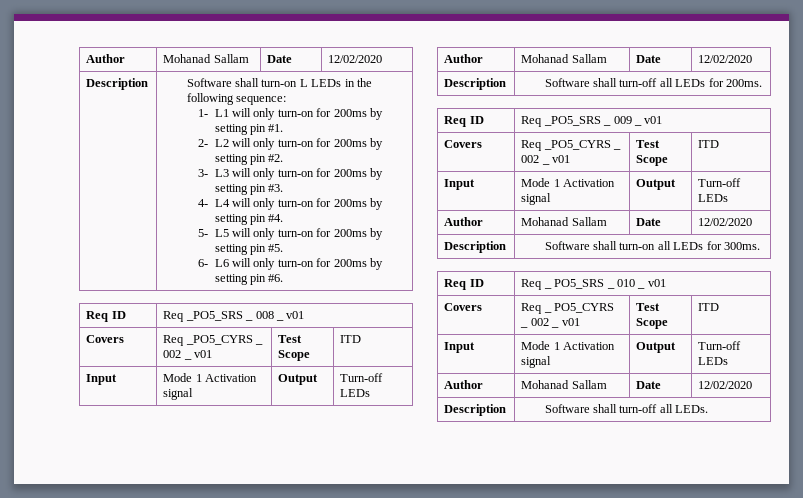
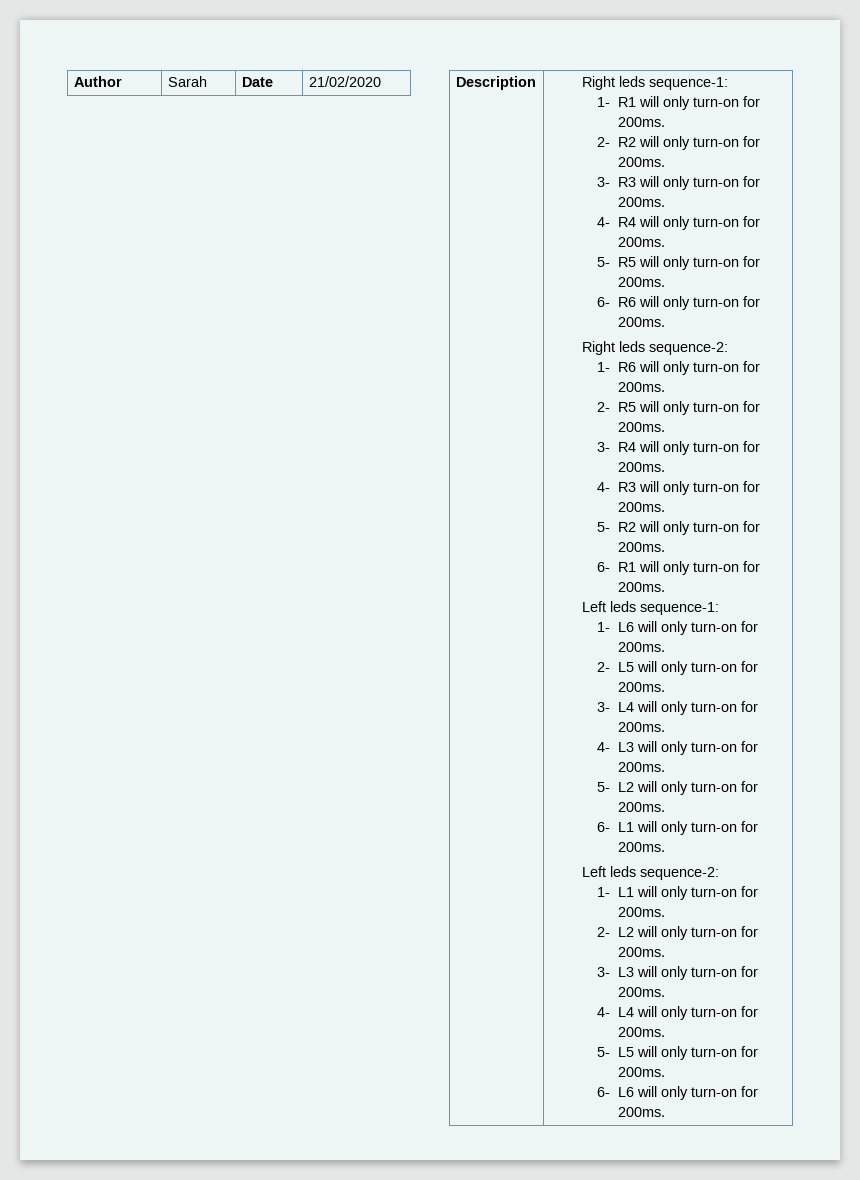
[86,54,126,63] [163,54,249,63] [267,55,293,63] [328,55,383,63] [86,78,149,90] [186,78,372,87] [186,93,287,105] [198,108,383,120] [214,124,284,135] Author | Mohanad Sallam | Date | 12/02/2020 // Description | Software shall turn-on L LEDs in the following sequence: // 1- L1 will only turn-on for 200ms by setting pin #1. -> [73,76,122,87] [167,76,207,87] [241,77,273,87] [308,76,381,87] [455,76,536,90] [581,76,728,90] [597,96,760,110] [617,117,665,127] [597,136,760,150] [617,157,665,167] [597,176,760,190] [617,197,665,207] [597,216,760,230] [617,237,665,247] [597,256,760,270] [617,277,665,287] [597,296,760,310] [617,317,665,327] [581,341,728,355] [597,361,760,375] [617,382,665,392] [597,401,760,415] [617,422,665,432] [597,441,760,455] [617,462,665,472] [597,481,760,495] [617,502,665,512] [597,521,760,535] [617,542,665,552] [597,561,760,575] [617,582,665,592] [581,601,719,615] [597,621,758,635] [617,642,665,652] [597,661,758,675] [617,682,665,692] [597,701,758,715] [617,722,665,732] [597,741,758,755] [617,762,665,772] [597,781,758,795] [617,802,665,812] [597,821,758,835] [617,842,665,852] [581,866,719,880] [597,886,758,900] [617,907,665,917] Author | Sarah | Date | 21/02/2020 // Description | Right leds sequence-1: // 1- R1 will only turn-on for 200ms. // 2- R2 will only turn-on for 200ms. // 3- R3 will only turn-on for 200ms. // 4- R4 will only turn-on for 200ms. // 5- R5 will only turn-on for 200ms. // 6- R6 will only turn-on for 200ms. // Right leds sequence-2: // 1- R6 will only turn-on for 200ms. // 2- R5 will only turn-on for 200ms. // 3- R4 will only turn-on for 200ms. // 4- R3 will only turn-on for 200ms. // 5- R2 will only turn-on for 200ms. // 6- R1 will only turn-on for 200ms. // Left leds sequence-1: // 1- L6 will only turn-on for 200ms. // 2- L5 will only turn-on for 200ms. // 3- L4 will only turn-on for 200ms. // 4- L3 will only turn-on for 200ms. // 5- L2 will only turn-on for 200ms. // 6- L1 will only turn-on for 200ms. // Left leds sequence-2: // 1- L1 will only turn-on for 200ms.
[333,138,383,150] [214,154,284,165] 200ms by setting pin #2. -> [617,947,665,957] 200ms.
[333,168,383,180] [214,184,284,195] 200ms by setting pin #3. -> [617,987,665,997] 200ms.
[333,198,383,210] [214,214,284,225] 200ms by setting pin #4. -> [617,1027,665,1037] 200ms.
[333,228,383,240] [214,244,284,255] 200ms by setting pin #5. -> [617,1067,665,1077] 200ms.
[333,258,383,270] [214,274,284,285] [86,311,126,322] [163,311,254,322] [255,311,274,319] [275,319,284,321] [286,311,305,319] [86,335,125,343] [163,335,264,346] [163,350,182,358] [183,358,192,360] [194,350,213,358] [278,335,303,343] [278,350,311,361] [340,335,362,343] [86,374,118,385] [163,373,258,382] [163,388,194,400] [278,374,319,385] [340,373,384,382] [340,389,371,397] [444,54,484,63] [521,54,607,63] [636,55,662,63] [698,55,753,63] [444,78,507,90] [544,78,762,87] [444,116,484,127] [521,116,612,127] [613,116,632,124] [633,124,642,126] [644,116,663,124] [444,140,483,148] [521,140,622,151] [521,155,540,163] [541,163,550,165] [552,155,571,163] [636,140,661,148] [636,155,669,166] [698,140,720,148] [444,179,476,190] [521,178,616,187] [521,193,552,205] [636,179,677,190] [698,178,742,187] [698,194,729,202] [444,217,484,226] [521,217,607,226] [636,218,662,226] [698,218,753,226] [444,241,507,253] [544,241,760,250] [444,279,484,290] [521,279,615,290] [616,279,635,287] [637,287,646,289] [647,279,666,287] [444,303,483,311] [521,303,615,314] [520,326,529,328] [530,318,549,326] [551,326,560,328] [561,318,580,326] [636,303,661,311] [636,318,669,329] [698,303,720,311] [444,342,476,353] [521,341,616,350] [521,356,552,368] [636,342,677,353] [698,341,742,350] [698,357,729,365] [444,380,484,389] [521,380,607,389] [636,381,662,389] [698,381,753,389] [444,404,507,416] [544,404,709,413] 200ms by setting pin #6. // Req ID | Req _PO5_SRS _ 008 _ v01 // Covers | Req _PO5_CYRS _ 002 _ v01 | Test Scope | ITD // Input | Mode 1 Activation signal | Output | Turn-off LEDs // Author | Mohanad Sallam | Date | 12/02/2020 // Description | Software shall turn-off all LEDs for 200ms. // Req ID | Req _PO5_SRS _ 009 _ v01 // Covers | Req _PO5_CYRS _ 002 _ v01 | Test Scope | ITD // Input | Mode 1 Activation signal | Output | Turn-off LEDs // Author | Mohanad Sallam | Date | 12/02/2020 // Description | Software shall turn-on all LEDs for 300ms. // Req ID | Req _ PO5_SRS _ 010 _ v01 // Covers | Req _ PO5_CYRS _ 002 _ v01 | Test Scope | ITD // Input | Mode 1 Activation signal | Output | Turn-off LEDs // Author | Mohanad Sallam | Date | 12/02/2020 // Description | Software shall turn-off all LEDs. -> [617,1107,665,1117] 200ms.

